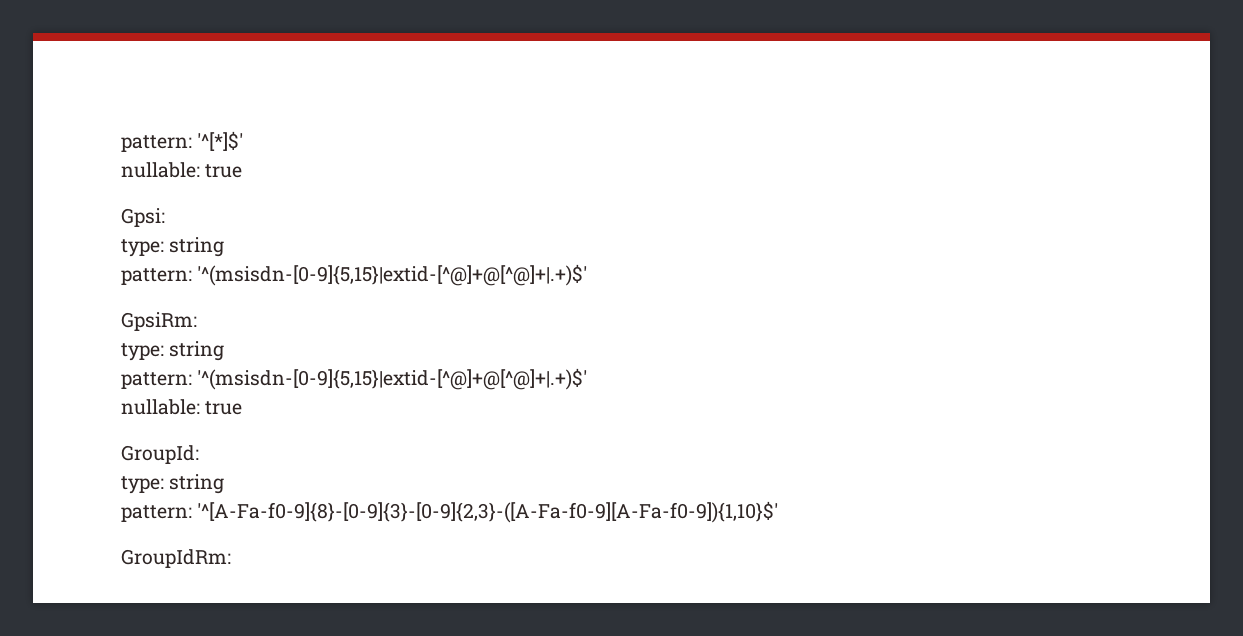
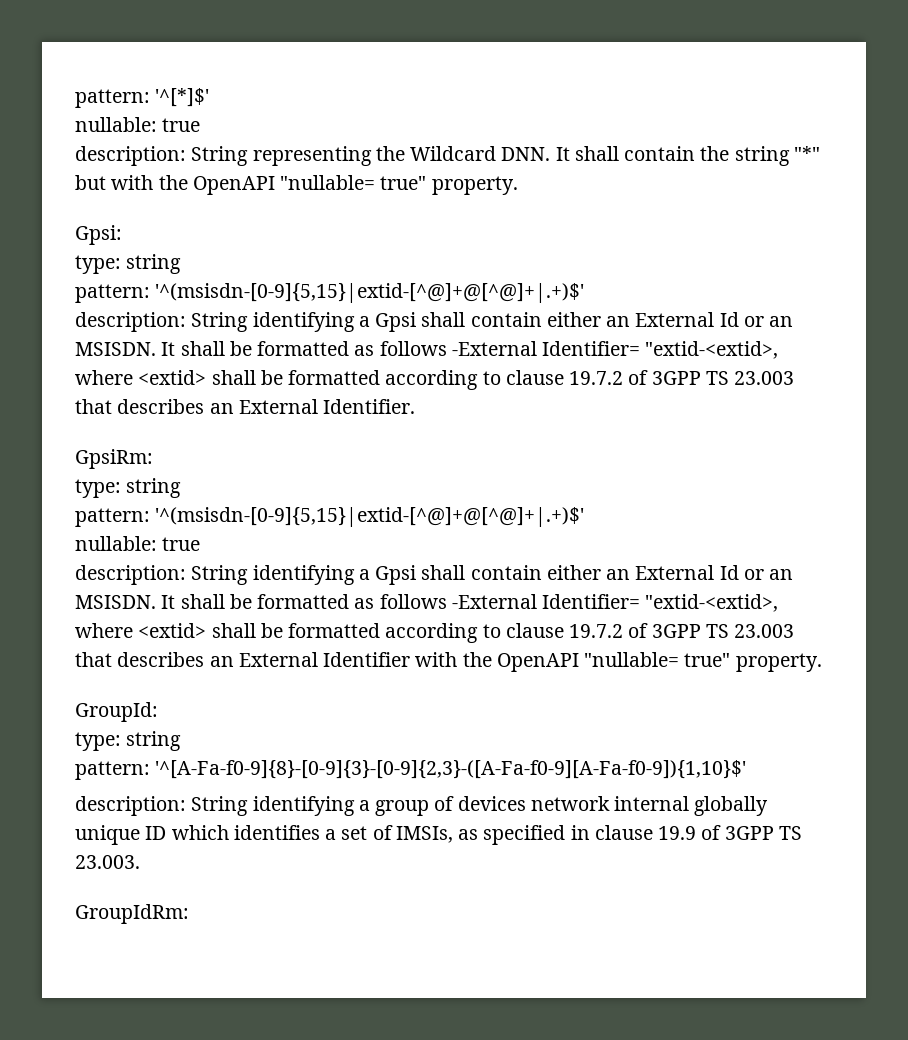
(243, 171) none -> [75,146,820,166] [75,175,518,195] // description: String representing the Wildcard DNN. It shall contain the string "*" but with the OpenAPI "nullable= true" property.
(588, 275) none -> [75,312,794,332] [75,341,779,359] [75,370,795,390] [75,399,416,414] // description: String identifying a Gpsi shall contain either an External Id or an MSISDN. It shall be formatted as follows -External Identifier= "extid-<extid>, where <extid> shall be formatted according to clause 19.7.2 of 3GPP TS 23.003 that describes an External Identifier.
(243, 408) none -> [75,565,794,585] [75,594,779,612] [75,623,795,643] [75,652,822,672] // description: String identifying a Gpsi shall contain either an External Id or an MSISDN. It shall be formatted as follows -External Identifier= "extid-<extid>, where <extid> shall be formatted according to clause 19.7.2 of 3GPP TS 23.003 that describes an External Identifier with the OpenAPI "nullable= true" property.
(779, 512) none -> [75,796,769,816] [75,825,802,845] [75,855,140,869] // description: String identifying a group of devices network internal globally unique ID which identifies a set of IMSIs, as specified in clause 19.9 of 3GPP TS 23.003.

